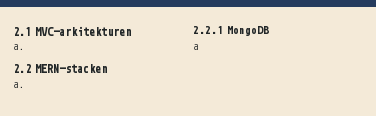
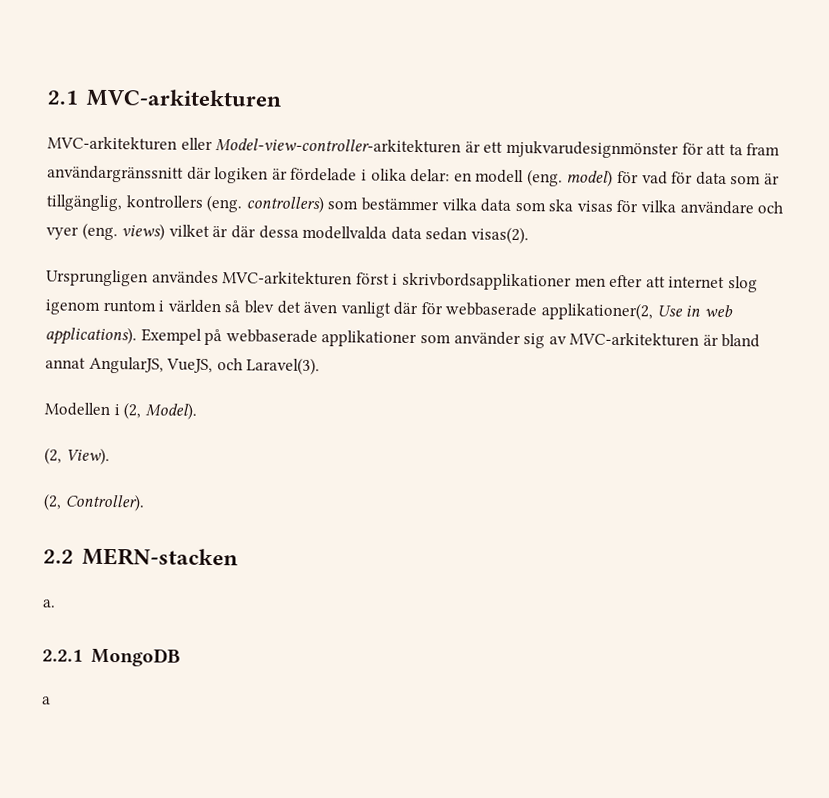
[13,44,25,50] a. -> [47,136,781,159] [47,165,781,187] [46,194,784,215] [46,222,529,245] [46,269,758,293] [45,299,733,321] [45,326,761,349] [45,356,321,376] [44,402,197,420] [44,447,110,466] [43,493,145,512] MVC-arkitekturen eller Model-view-controller-arkitekturen är ett mjukvarudesignmönster för att ta fram användargränssnitt där logiken är fördelade i olika delar: en modell (eng. model) för vad för data som är tillgänglig, kontrollers (eng. controllers) som bestämmer vilka data som ska visas för vilka användare och vyer (eng. views) vilket är där dessa modellvalda data sedan visas(2). // Ursprungligen användes MVC-arkitekturen först i skrivbordsapplikationer men efter att internet slog igenom runtom i världen så blev det även vanligt där för webbaserade applikationer(2, Use in web applications). Exempel på webbaserade applikationer som använder sig av MVC-arkitekturen är bland annat AngularJS, VueJS, och Laravel(3). // Modellen i (2, Model). // (2, View). // (2, Controller).

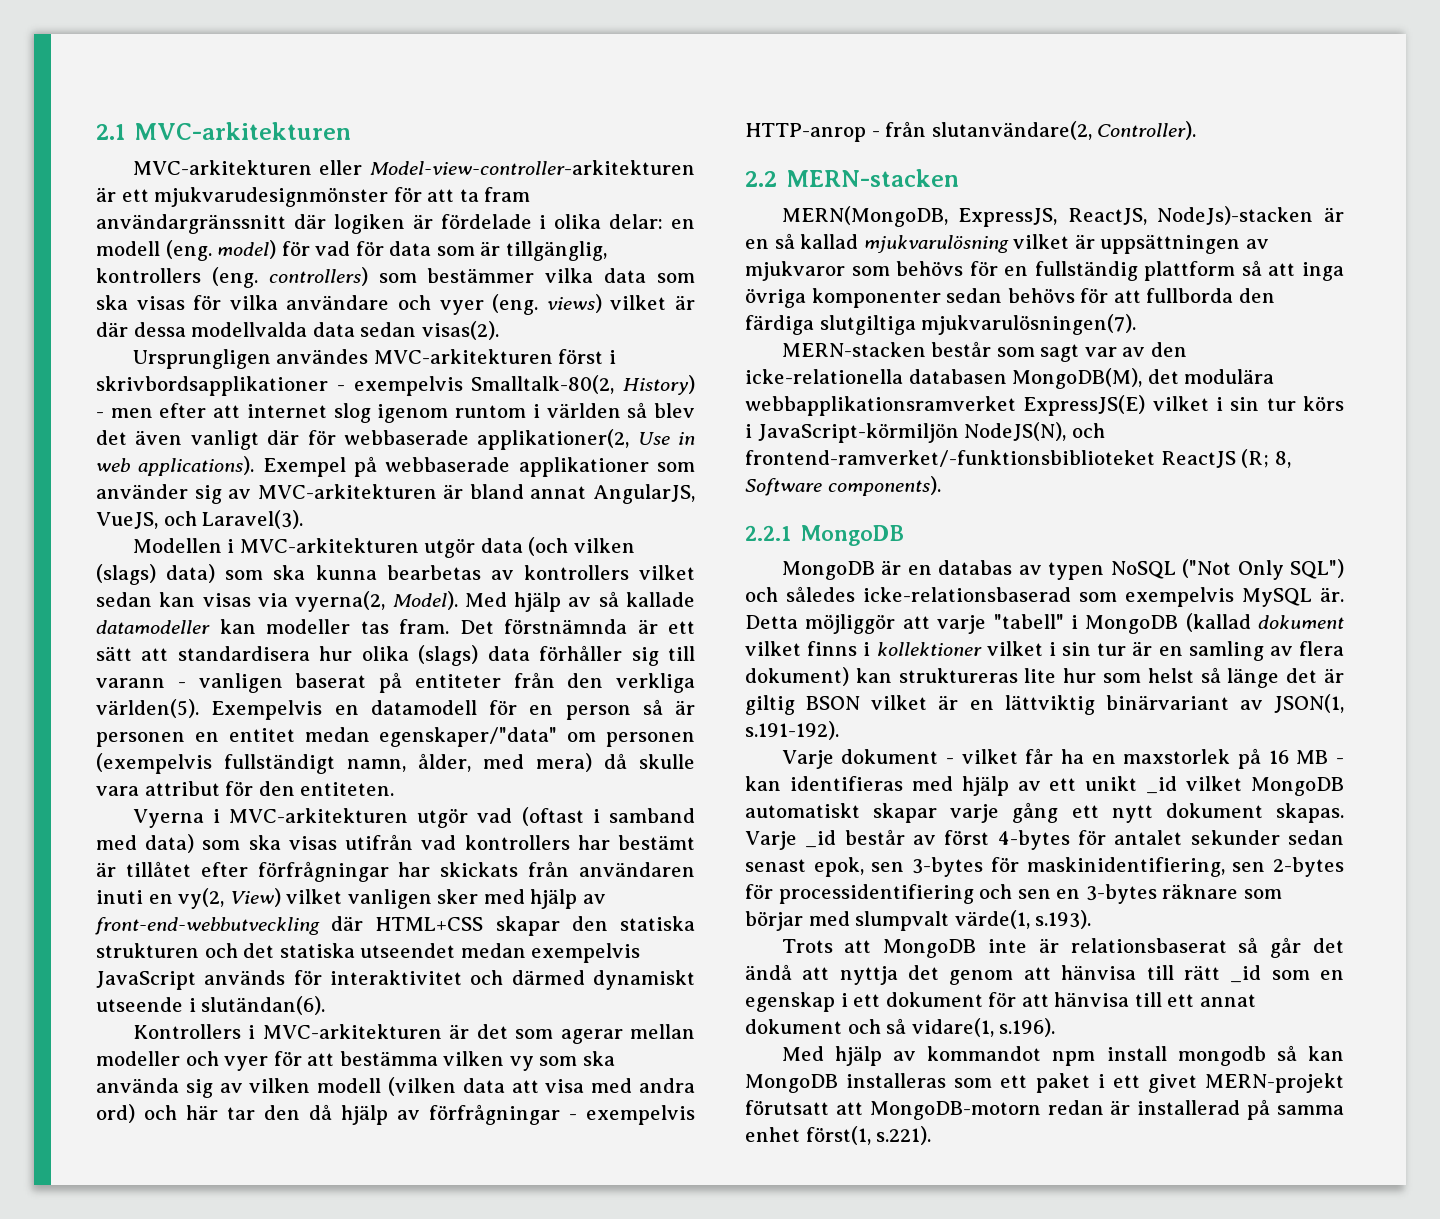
(572, 281) none -> [336,375,695,396] [96,412,104,418] - exempelvis Smalltalk-80(2, History) -
[123,402,197,420] [44,447,110,466] [43,493,145,512] [43,547,238,567] [42,599,56,608] [42,647,181,667] [41,696,51,705] (2, Model). // (2, View). // (2, Controller). // 2.2 MERN-stacken // a. // 2.2.1 MongoDB // a -> [239,537,635,558] [96,564,695,585] [96,591,695,612] [96,619,695,634] [96,645,696,666] [96,672,695,693] [96,699,695,720] [96,727,695,747] [96,753,695,774] [96,781,395,796] [132,807,696,828] [96,834,695,853] [96,861,695,882] [96,888,606,909] [95,916,695,936] [96,943,641,963] [96,970,695,990] [96,996,326,1015] [132,1024,696,1044] [96,1051,615,1071] [96,1077,695,1098] [96,1104,695,1125] [745,121,1197,142] [745,169,960,187] [781,206,1344,227] [745,233,1269,254] [745,260,1344,281] [745,288,1275,308] [745,314,1137,335] [781,341,1187,362] [745,368,1275,389] [745,395,1344,416] [745,422,1105,443] [745,449,1291,468] [745,476,941,496] [745,525,905,546] [781,559,1345,580] [745,586,1345,607] [745,613,1344,634] [745,641,1344,661] [745,667,1344,688] [745,694,1344,715] [745,721,839,740] [781,748,1344,769] [745,776,1345,796] [745,802,1344,823] [745,829,1344,850] [745,857,1344,877] [745,884,1282,904] [745,910,1092,931] [781,937,1344,958] [745,964,1344,985] [745,992,1256,1012] [745,1018,1056,1037] [781,1045,1344,1066] [745,1073,1344,1093] [745,1099,1344,1120] [745,1126,932,1145] MVC-arkitekturen utgör data (och vilken (slags) data) som ska kunna bearbetas av kontrollers vilket sedan kan visas via vyerna(2, Model). Med hjälp av så kallade datamodeller kan modeller tas fram. Det förstnämnda är ett sätt att standardisera hur olika (slags) data förhåller sig till varann - vanligen baserat på entiteter från den verkliga världen(5). Exempelvis en datamodell för en person så är personen en entitet medan egenskaper/"data" om personen (exempelvis fullständigt namn, ålder, med mera) då skulle vara attribut för den entiteten. // Vyerna i MVC-arkitekturen utgör vad (oftast i samband med data) som ska visas utifrån vad kontrollers har bestämt är tillåtet efter förfrågningar har skickats från användaren inuti en vy(2, View) vilket vanligen sker med hjälp av front-end-webbutveckling där HTML+CSS skapar den statiska strukturen och det statiska utseendet medan exempelvis JavaScript används för interaktivitet och därmed dynamiskt utseende i slutändan(6). // Kontrollers i MVC-arkitekturen är det som agerar mellan modeller och vyer för att bestämma vilken vy som ska använda sig av vilken modell (vilken data att visa med andra ord) och här tar den då hjälp av förfrågningar - exempelvis HTTP-anrop - från slutanvändare(2, Controller). // 2.2 MERN-stacken // MERN(MongoDB, ExpressJS, ReactJS, NodeJs)-stacken är en så kallad mjukvarulösning vilket är uppsättningen av mjukvaror som behövs för en fullständig plattform så att inga övriga komponenter sedan behövs för att fullborda den färdiga slutgiltiga mjukvarulösningen(7). // MERN-stacken består som sagt var av den icke-relationella databasen MongoDB(M), det modulära webbapplikationsramverket ExpressJS(E) vilket i sin tur körs i JavaScript-körmiljön NodeJS(N), och frontend-ramverket/-funktionsbiblioteket ReactJS (R; 8, Software components). // 2.2.1 MongoDB // MongoDB är en databas av typen NoSQL ("Not Only SQL") och således icke-relationsbaserad som exempelvis MySQL är. Detta möjliggör att varje "tabell" i MongoDB (kallad dokument vilket finns i kollektioner vilket i sin tur är en samling av flera dokument) kan struktureras lite hur som helst så länge det är giltig BSON vilket är en lättviktig binärvariant av JSON(1, s.191-192). // Varje dokument - vilket får ha en maxstorlek på 16 MB - kan identifieras med hjälp av ett unikt _id vilket MongoDB automatiskt skapar varje gång ett nytt dokument skapas. Varje _id består av först 4-bytes för antalet sekunder sedan senast epok, sen 3-bytes för maskinidentifiering, sen 2-bytes för processidentifiering och sen en 3-bytes räknare som börjar med slumpvalt värde(1, s.193). // Trots att MongoDB inte är relationsbaserat så går det ändå att nyttja det genom att hänvisa till rätt _id som en egenskap i ett dokument för att hänvisa till ett annat dokument och så vidare(1, s.196). // Med hjälp av kommandot npm install mongodb så kan MongoDB installeras som ett paket i ett givet MERN-projekt förutsatt att MongoDB-motorn redan är installerad på samma enhet först(1, s.221).

